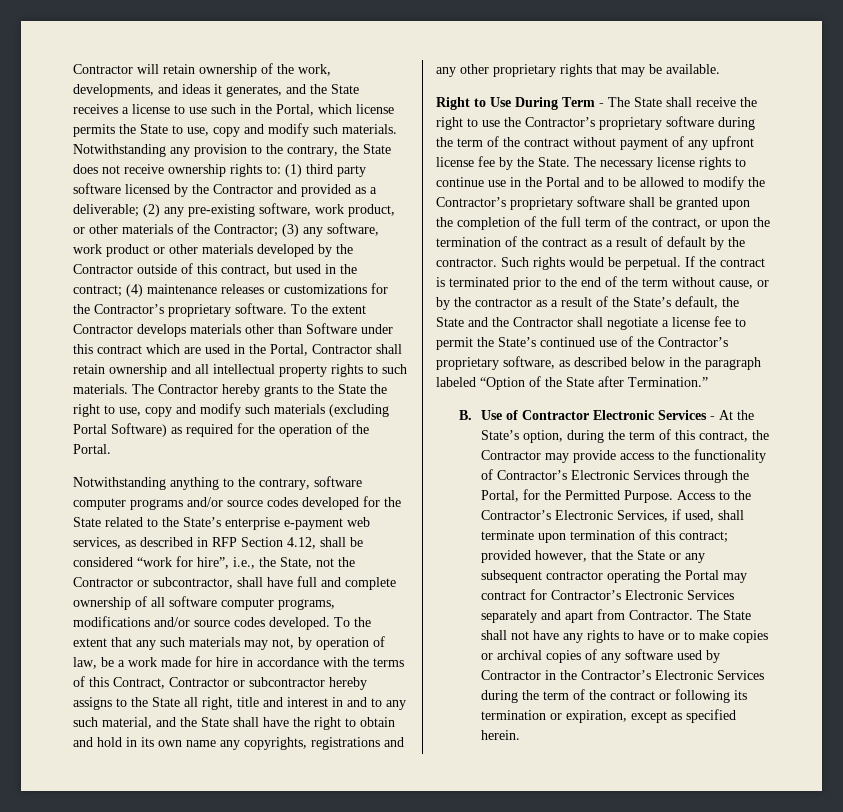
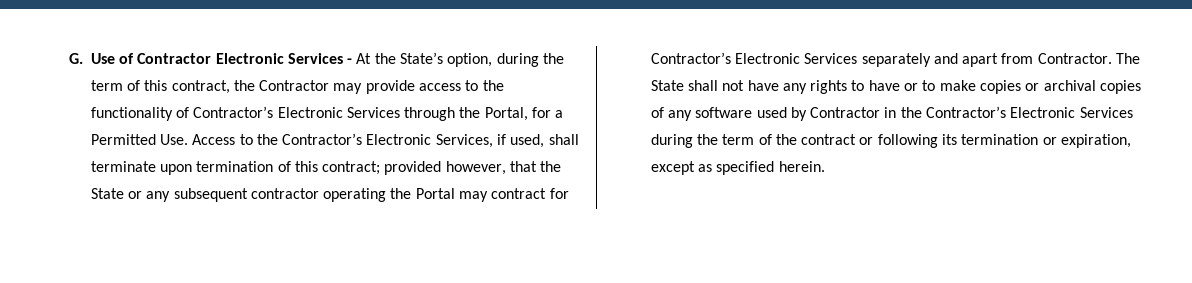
[73,63,331,77] [73,84,359,97] [73,104,394,116] [73,123,397,137] [73,144,391,157] [73,164,366,177] [73,183,377,197] [73,203,395,217] [73,223,379,237] [73,244,353,257] [73,263,357,276] [73,283,388,297] [73,303,366,317] [73,323,393,337] [73,344,402,356] [73,364,407,377] [73,384,387,397] [73,403,389,417] [73,423,369,437] [73,444,111,454] [73,476,362,490] [73,496,401,510] [73,517,370,530] [73,537,363,549] [73,556,355,569] [73,576,396,590] [73,596,335,610] [73,616,371,630] [73,636,385,650] [73,656,404,669] [73,676,367,690] [73,697,406,710] [73,717,395,730] [73,737,404,750] [436,64,720,77] [436,97,757,110] [436,116,755,130] [436,136,754,150] [436,156,746,170] [436,176,765,190] [436,196,750,210] [436,216,770,230] [436,236,745,250] [436,256,765,270] [436,276,769,290] [436,296,739,310] [436,316,746,330] [436,336,728,350] [436,356,761,370] [436,376,708,390] [458,410,472,420] Contractor will retain ownership of the work, developments, and ideas it generates, and the State receives a license to use such in the Portal, which license permits the State to use, copy and modify such materials. Notwithstanding any provision to the contrary, the State does not receive ownership rights to: (1) third party software licensed by the Contractor and provided as a deliverable; (2) any pre-existing software, work product, or other materials of the Contractor; (3) any software, work product or other materials developed by the Contractor outside of this contract, but used in the contract; (4) maintenance releases or customizations for the Contractor’s proprietary software. To the extent Contractor develops materials other than Software under this contract which are used in the Portal, Contractor shall retain ownership and all intellectual property rights to such materials. The Contractor hereby grants to the State the right to use, copy and modify such materials (excluding Portal Software) as required for the operation of the Portal. // Notwithstanding anything to the contrary, software computer programs and/or source codes developed for the State related to the State’s enterprise e-payment web services, as described in RFP Section 4.12, shall be considered “work for hire”, i.e., the State, not the Contractor or subcontractor, shall have full and complete ownership of all software computer programs, modifications and/or source codes developed. To the extent that any such materials may not, by operation of law, be a work made for hire in accordance with the terms of this Contract, Contractor or subcontractor hereby assigns to the State all right, title and interest in and to any such material, and the State shall have the right to obtain and hold in its own name any copyrights, registrations and any other proprietary rights that may be available. // Right to Use During Term - The State shall receive the right to use the Contractor’s proprietary software during the term of the contract without payment of any upfront license fee by the State. The necessary license rights to continue use in the Portal and to be allowed to modify the Contractor’s proprietary software shall be granted upon the completion of the full term of the contract, or upon the termination of the contract as a result of default by the contractor. Such rights would be perpetual. If the contract is terminated prior to the end of the term without cause, or by the contractor as a result of the State’s default, the State and the Contractor shall negotiate a license fee to permit the State’s continued use of the Contractor’s proprietary software, as described below in the paragraph labeled “Option of the State after Termination.” // B. -> [68,53,83,64] G.
[544,490,674,503] the Permitted Purpose. -> [555,110,564,118] [90,134,188,145] a Permitted Use.

